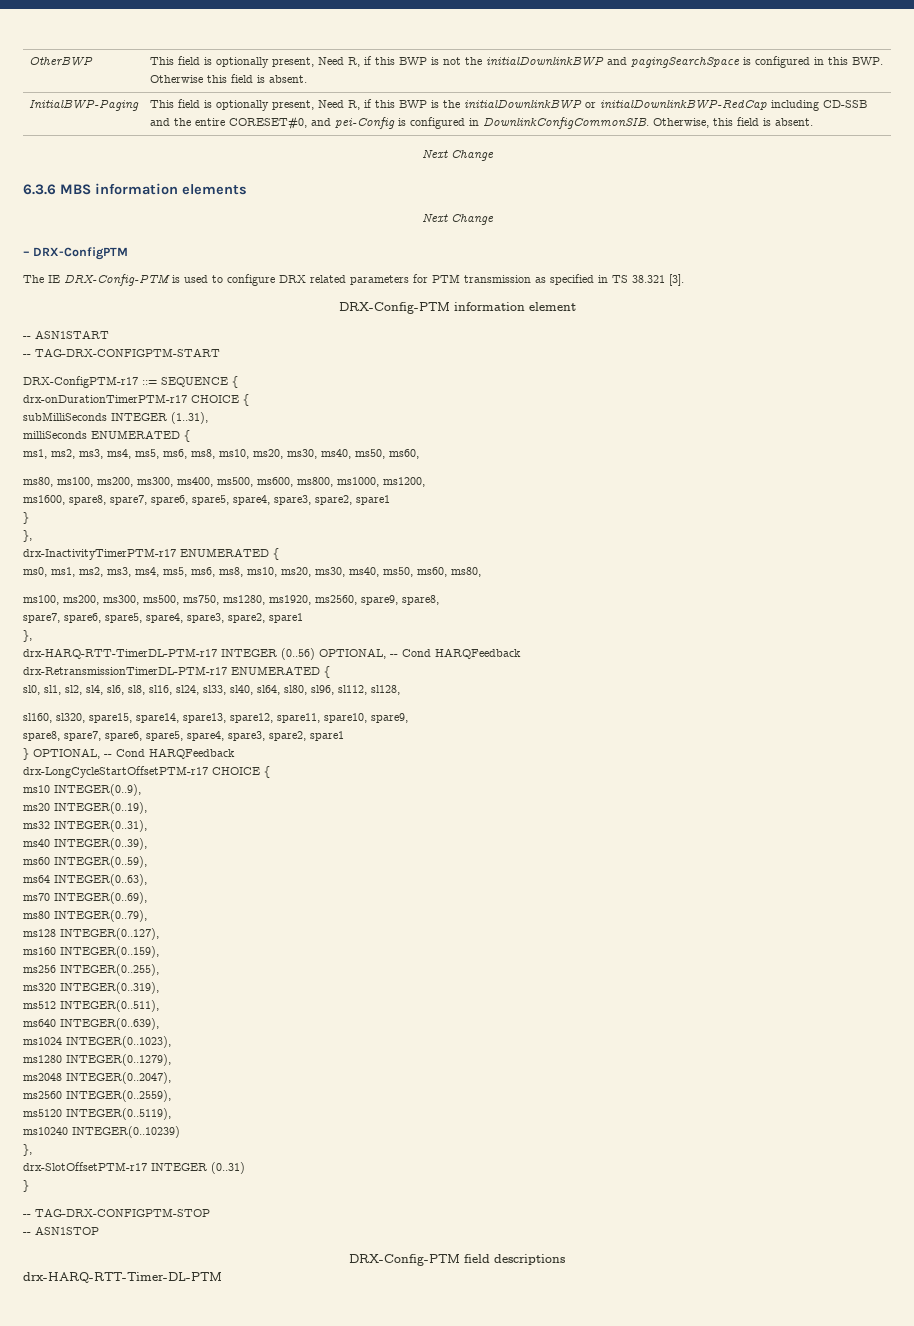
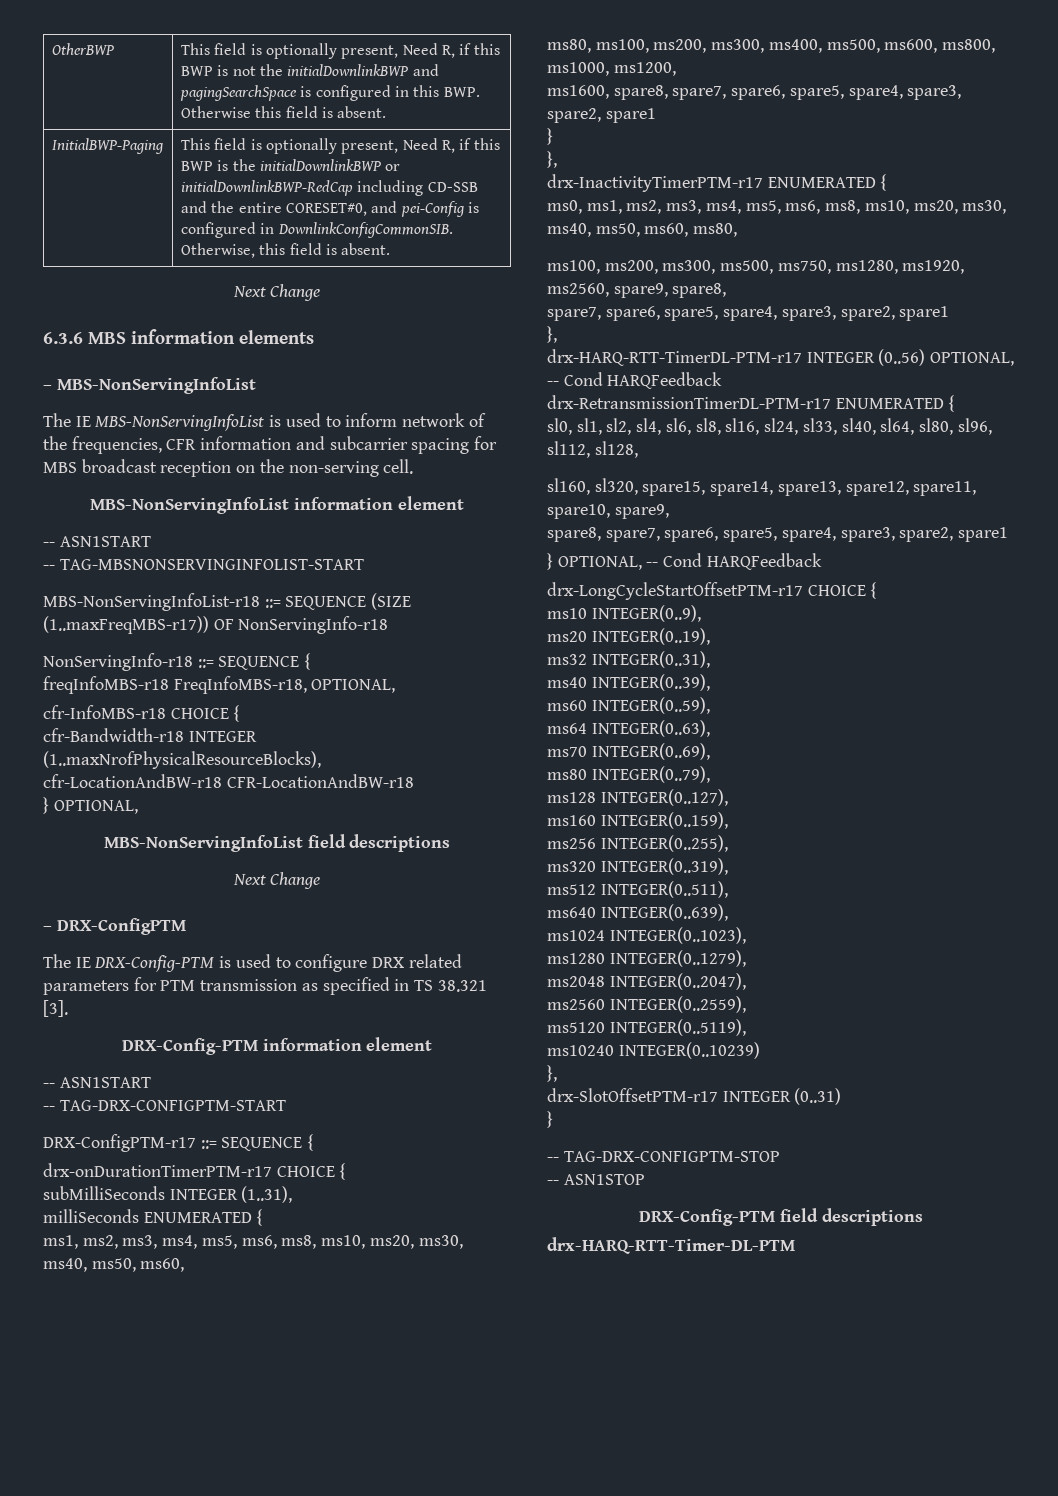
(247, 189) none -> [43,377,256,394] [43,413,486,431] [43,436,498,454] [43,459,414,477] [90,496,464,514] [43,536,151,547] [43,559,364,570] [43,593,412,611] [43,616,389,634] [43,653,311,671] [43,676,396,694] [43,705,240,722] [43,728,257,742] [43,751,321,769] [43,774,414,788] [43,797,138,814] [103,834,451,852] // – MBS-NonServingInfoList // The IE MBS-NonServingInfoList is used to inform network of the frequencies, CFR information and subcarrier spacing for MBS broadcast reception on the non-serving cell. // MBS-NonServingInfoList information element // -- ASN1START // -- TAG-MBSNONSERVINGINFOLIST-START // MBS-NonServingInfoList-r18 ::= SEQUENCE (SIZE (1..maxFreqMBS-r17)) OF NonServingInfo-r18 // NonServingInfo-r18 ::= SEQUENCE { // freqInfoMBS-r18 FreqInfoMBS-r18, OPTIONAL, // cfr-InfoMBS-r18 CHOICE { // cfr-Bandwidth-r18 INTEGER (1..maxNrofPhysicalResourceBlocks), // cfr-LocationAndBW-r18 CFR-LocationAndBW-r18 // } OPTIONAL, // MBS-NonServingInfoList field descriptions

